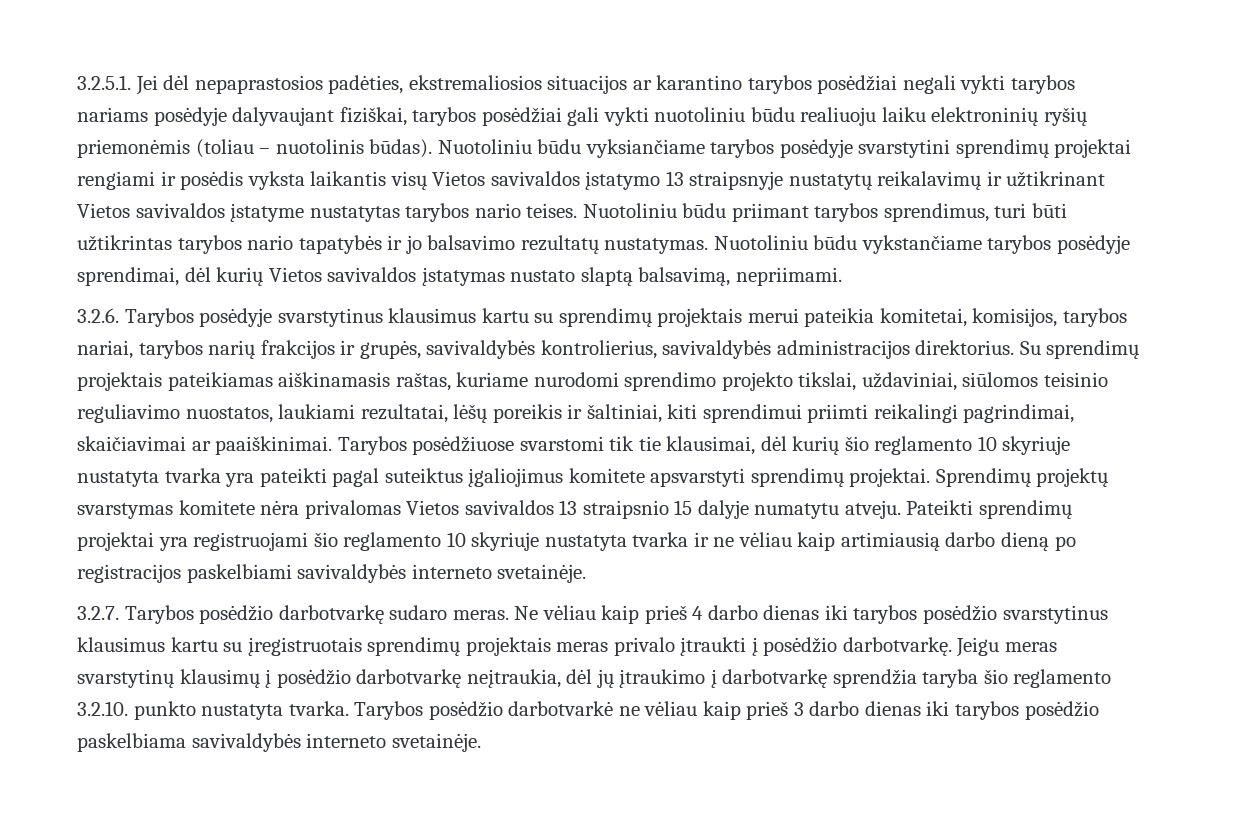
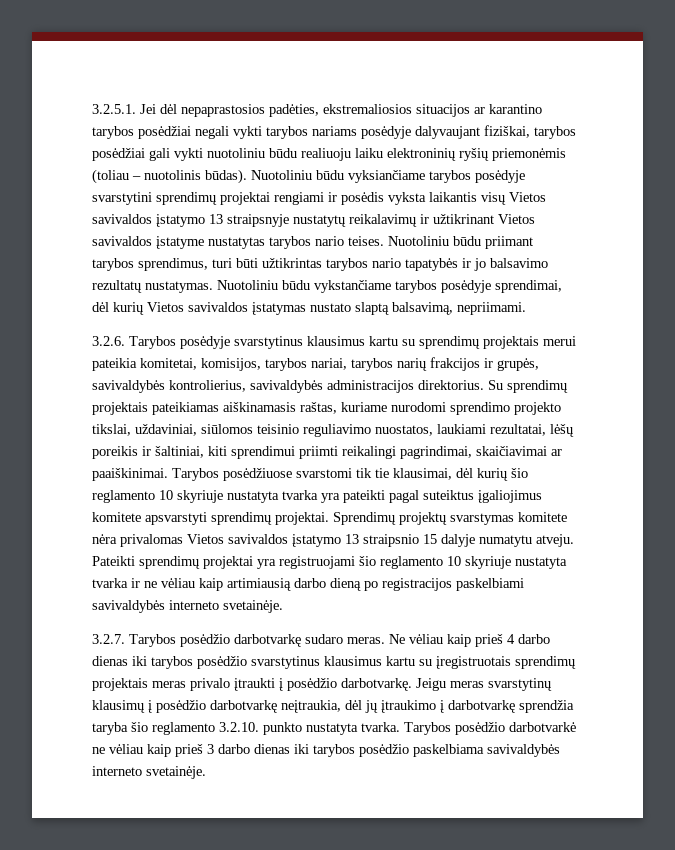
(554, 507) none -> [292,534,341,547] įstatymo

